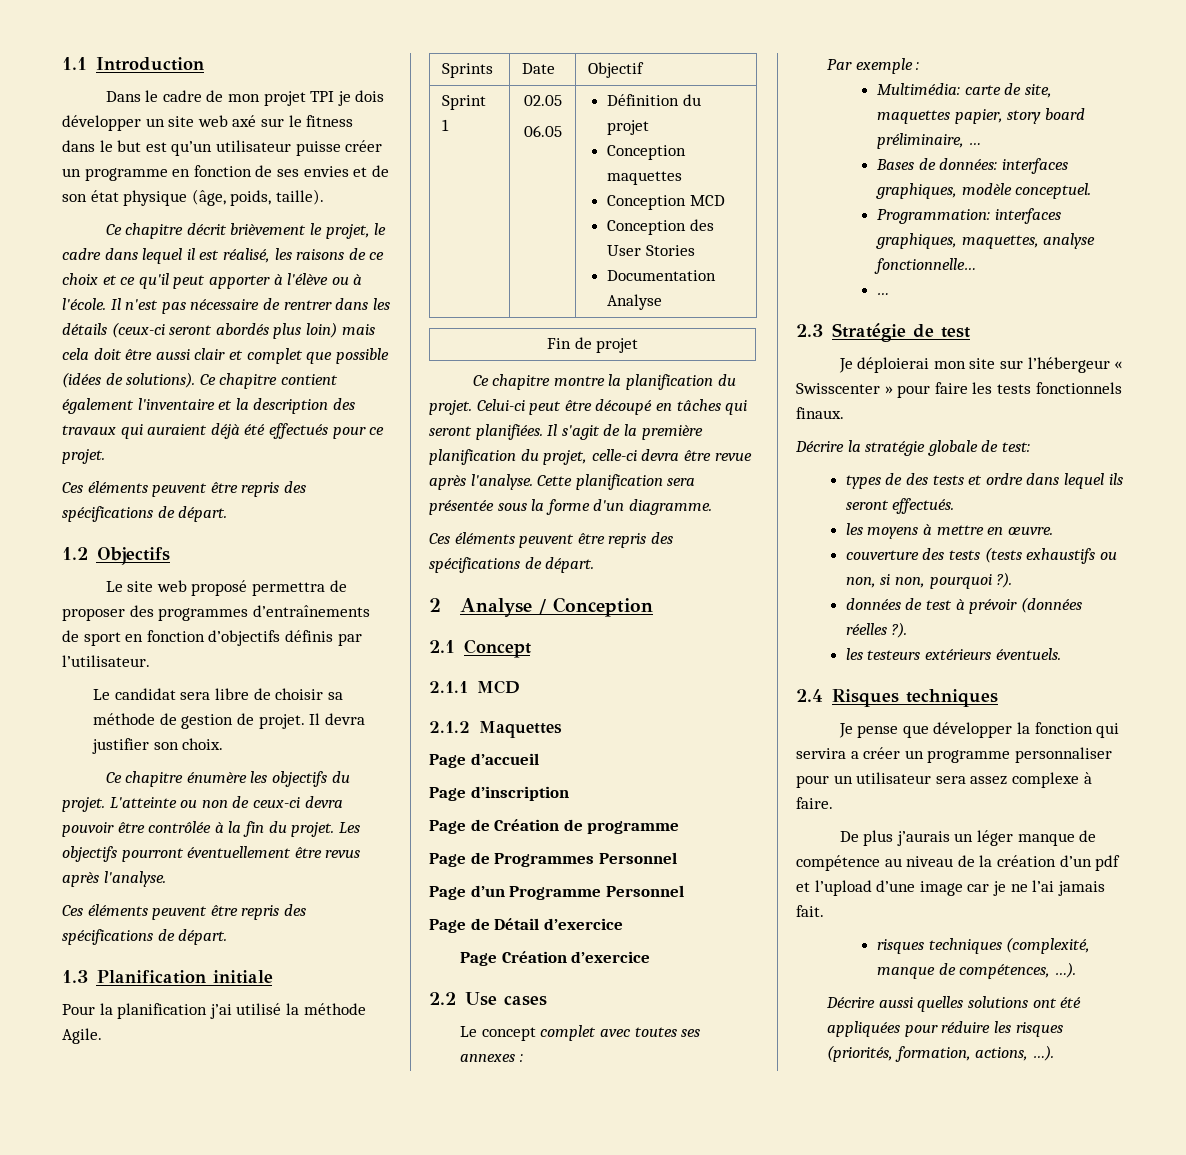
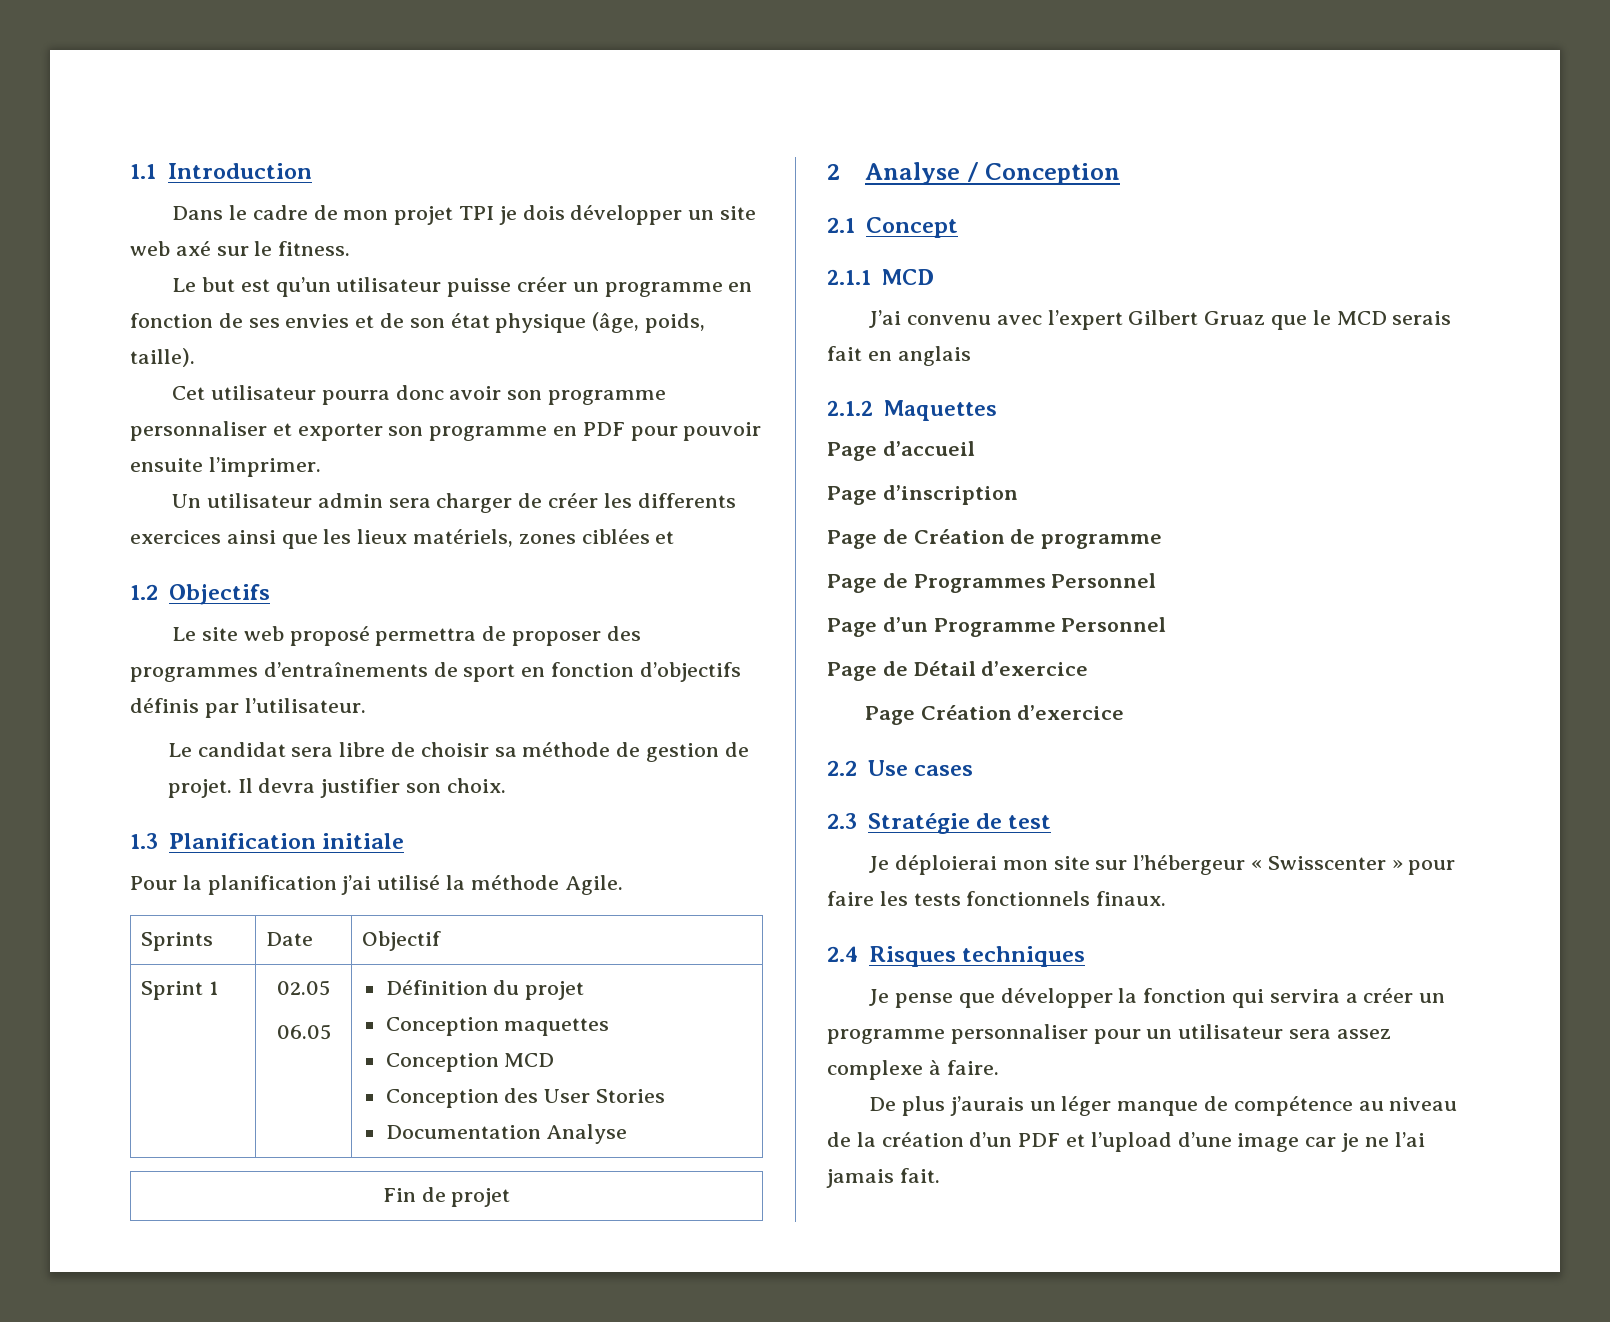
[306,115,354,127] [62,140,113,152] fitness dans le -> [278,241,351,256] [172,278,197,292] fitness. // Le
[105,223,387,239] [62,248,385,264] [62,273,363,289] [62,298,390,314] [62,322,375,339] [62,348,389,364] [62,372,338,389] [62,398,355,414] [62,423,385,439] [62,449,105,464] [62,481,306,497] [62,506,228,522] Ce chapitre décrit brièvement le projet, le cadre dans lequel il est réalisé, les raisons de ce choix et ce qu'il peut apporter à l'élève ou à l'école. Il n'est pas nécessaire de rentrer dans les détails (ceux-ci seront abordés plus loin) mais cela doit être aussi clair et complet que possible (idées de solutions). Ce chapitre contient également l'inventaire et la description des travaux qui auraient déjà été effectués pour ce projet. // Ces éléments peuvent être repris des spécifications de départ. -> [172,385,667,405] [130,421,762,441] [130,457,321,477] [172,493,736,513] [130,529,675,549] Cet utilisateur pourra donc avoir son programme personnaliser et exporter son programme en PDF pour pouvoir ensuite l’imprimer. // Un utilisateur admin sera charger de créer les differents exercices ainsi que les lieux matériels, zones ciblées et
[105,771,350,787] [62,796,343,812] [62,821,360,837] [62,846,361,862] [62,871,166,887] [62,904,306,920] [62,929,228,945] // Ce chapitre énumère les objectifs du projet. L'atteinte ou non de ceux-ci devra pouvoir être contrôlée à la fin du projet. Les objectifs pourront éventuellement être revus après l'analyse. // Ces éléments peuvent être repris des spécifications de départ. -> (506, 785) none
[472,374,736,390] [429,399,748,415] [429,424,703,440] [429,449,752,465] [429,474,696,490] [429,499,712,515] [429,532,673,548] [429,557,595,573] // Ce chapitre montre la planification du projet. Celui-ci peut être découpé en tâches qui seront planifiées. Il s'agit de la première planification du projet, celle-ci devra être revue après l'analyse. Cette planification sera présentée sous la forme d'un diagramme. // Ces éléments peuvent être repris des spécifications de départ. -> (511, 1197) none
(520, 687) none -> [869,310,1452,330] [827,346,971,366] // J’ai convenu avec l’expert Gilbert Gruaz que le MCD serais fait en anglais
[460,1025,701,1041] [460,1054,523,1062] [827,58,920,74] [876,83,1052,98] [876,108,1085,124] [876,133,981,149] [875,158,1068,174] [875,183,1092,199] [876,208,1061,224] [875,233,1096,249] [873,258,976,274] [876,293,889,295] // Le concept complet avec toutes ses annexes : // Par exemple : // Multimédia: carte de site, maquettes papier, story board préliminaire, … // Bases de données: interfaces graphiques, modèle conceptuel. // Programmation: interfaces graphiques, maquettes, analyse fonctionnelle… // … -> (974, 770) none
[795,440,1030,456] [845,473,1123,489] [845,498,955,514] [845,523,1053,539] [845,547,1117,564] [845,572,1013,589] [845,597,1082,614] [845,622,908,638] [845,648,1061,660] // Décrire la stratégie globale de test: // types de des tests et ordre dans lequel ils seront effectués. // les moyens à mettre en œuvre. // couverture des tests (tests exhaustifs ou non, si non, pourquoi ?). // données de test à prévoir (données réelles ?). // les testeurs extérieurs éventuels. -> (1167, 898) none
[1095,855,1121,871] pdf -> [1018,1133,1061,1147] PDF
[876,937,1091,954] [876,962,1076,979] [826,996,1082,1012] [827,1021,1063,1037] [827,1045,1054,1062] // risques techniques (complexité, manque de compétences, …). // Décrire aussi quelles solutions ont été appliquées pour réduire les risques (priorités, formation, actions, …). -> (940, 1175) none

